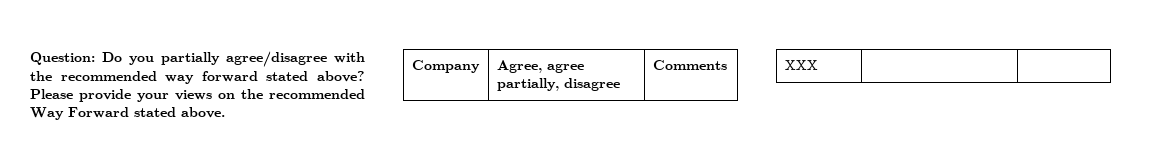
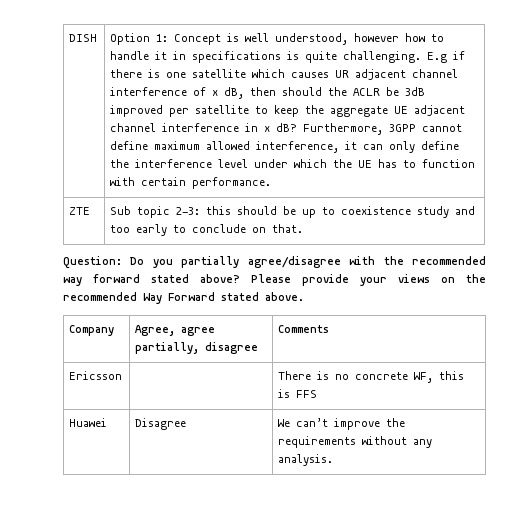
(30, 58) none -> [69,34,98,42] [110,33,445,45] [110,51,466,63] [110,69,459,80] [110,87,426,99] [110,105,466,117] [110,123,463,135] [110,141,460,153] [110,159,476,168] [110,177,272,189] [69,207,91,215] [110,206,476,218] [110,224,304,236] DISH | Option 1: Concept is well understood, however how to handle it in specifications is quite challenging. E.g if there is one satellite which causes UR adjacent channel interference of x dB, then should the ACLR be 3dB improved per satellite to keep the aggregate UE adjacent channel interference in x dB? Furthermore, 3GPP cannot define maximum allowed interference, it can only define the interference level under which the UE has to function with certain performance. // ZTE | Sub topic 2-3: this should be up to coexistence study and too early to conclude on that. //
[784,60,818,70] XXX | | -> [69,371,123,380] [278,371,465,383] [278,389,318,398] [69,418,108,427] [135,418,187,430] [278,418,406,430] [278,436,433,448] [278,454,334,466] Ericsson | | There is no concrete WF, this is FFS // Huawei | Disagree | We can’t improve the requirements without any analysis.

